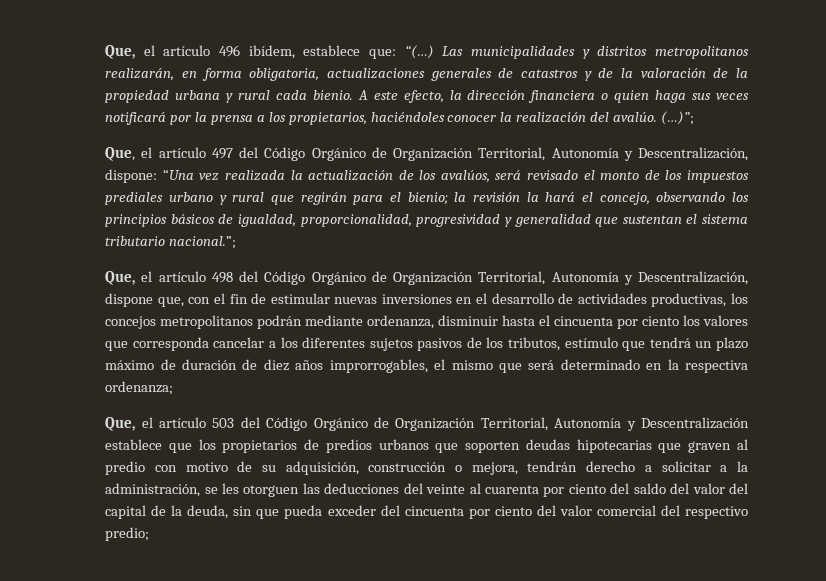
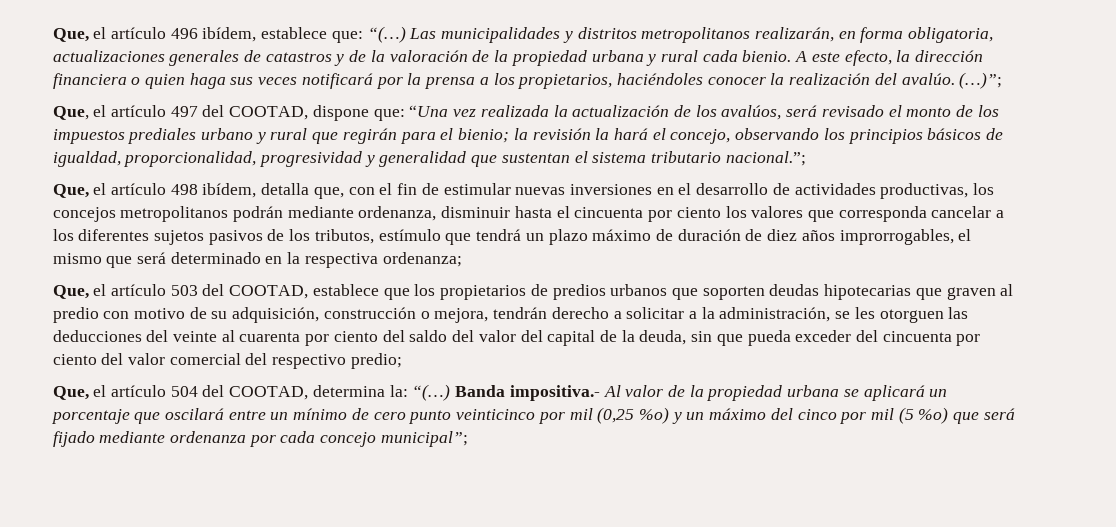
[264,147,748,161] [105,169,158,183] Código Orgánico de Organización Territorial, Autonomía y Descentralización, dispone: -> [229,105,405,121] COOTAD, dispone que:
[239,271,748,285] [105,293,154,307] del Código Orgánico de Organización Territorial, Autonomía y Descentralización, dispone -> [202,183,310,198] ibídem, detalla
[266,417,749,431] Código Orgánico de Organización Territorial, Autonomía y Descentralización -> [229,285,309,299] COOTAD,
(150, 534) none -> [52,384,948,401] [50,407,1015,424] [52,431,468,447] // Que, el artículo 504 del COOTAD, determina la: “(…) Banda impositiva.- Al valor de la propiedad urbana se aplicará un porcentaje que oscilará entre un mínimo de cero punto veinticinco por mil (0,25 %o) y un máximo del cinco por mil (5 %o) que será fijado mediante ordenanza por cada concejo municipal”;

